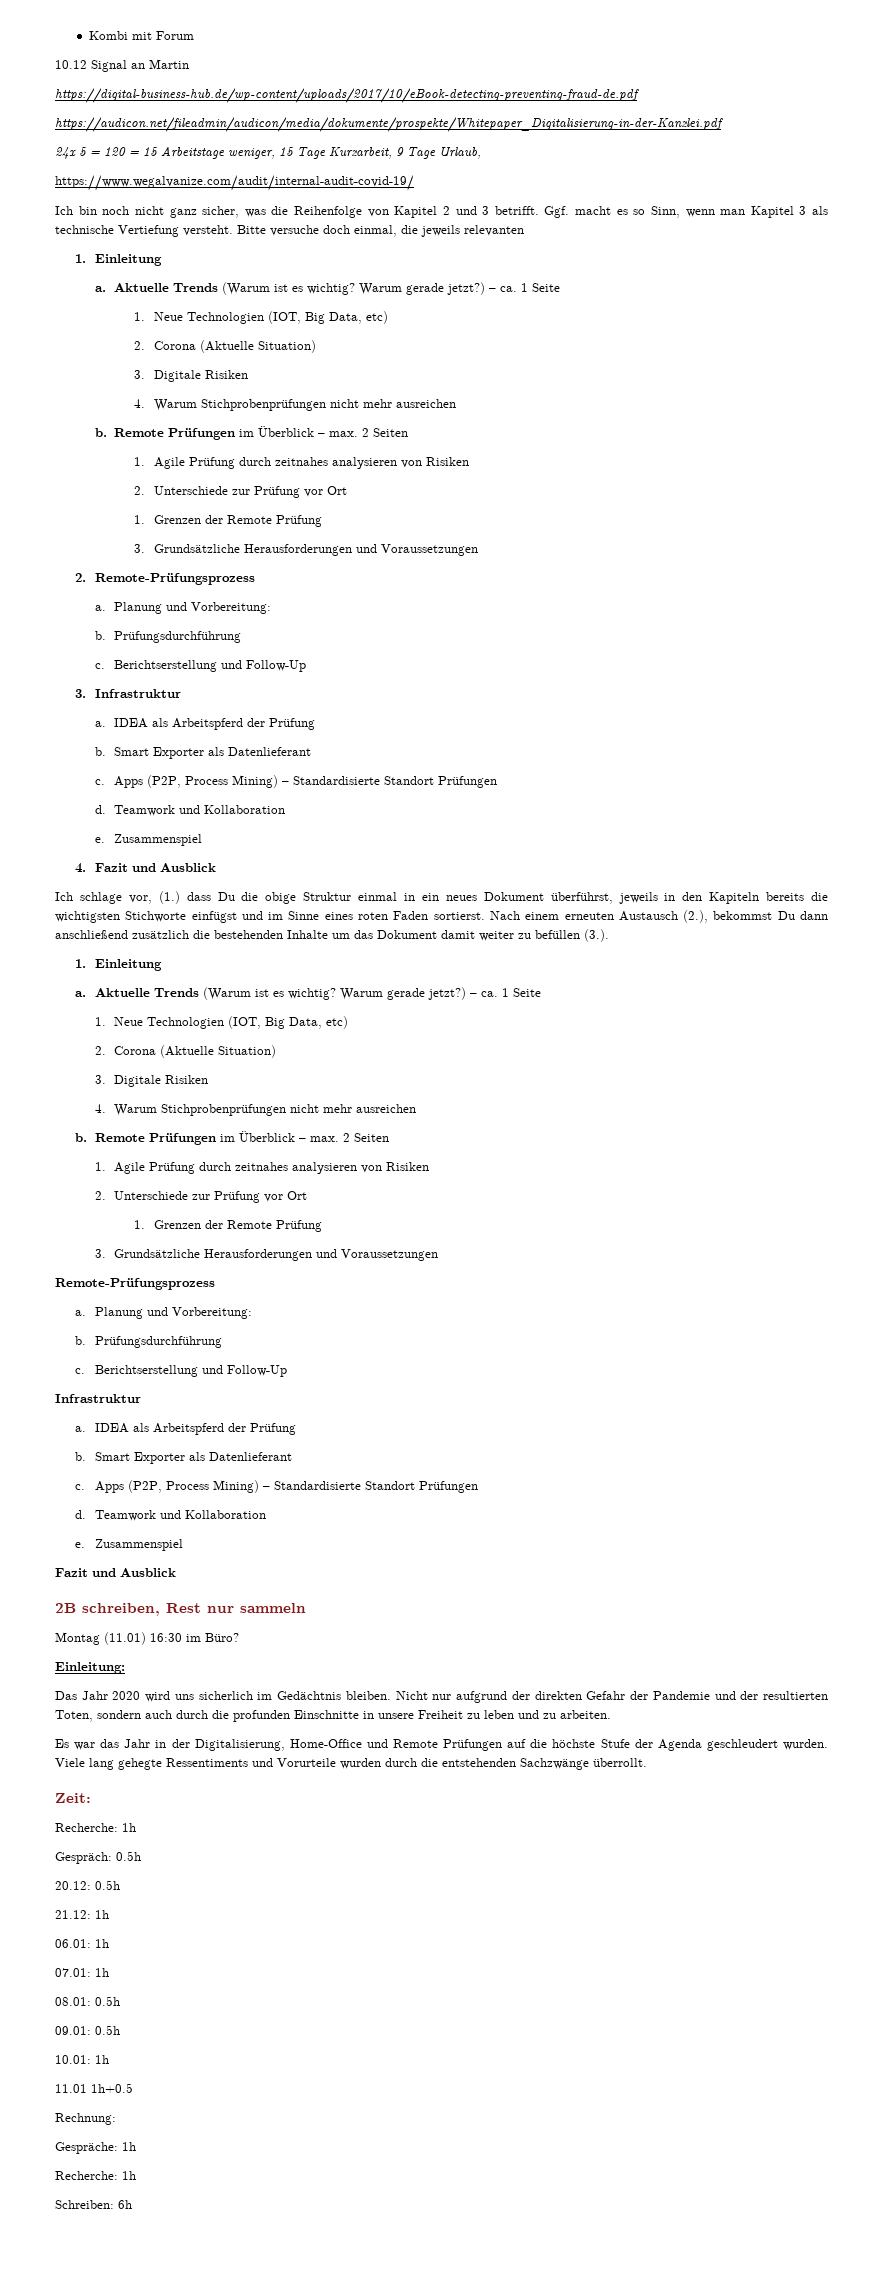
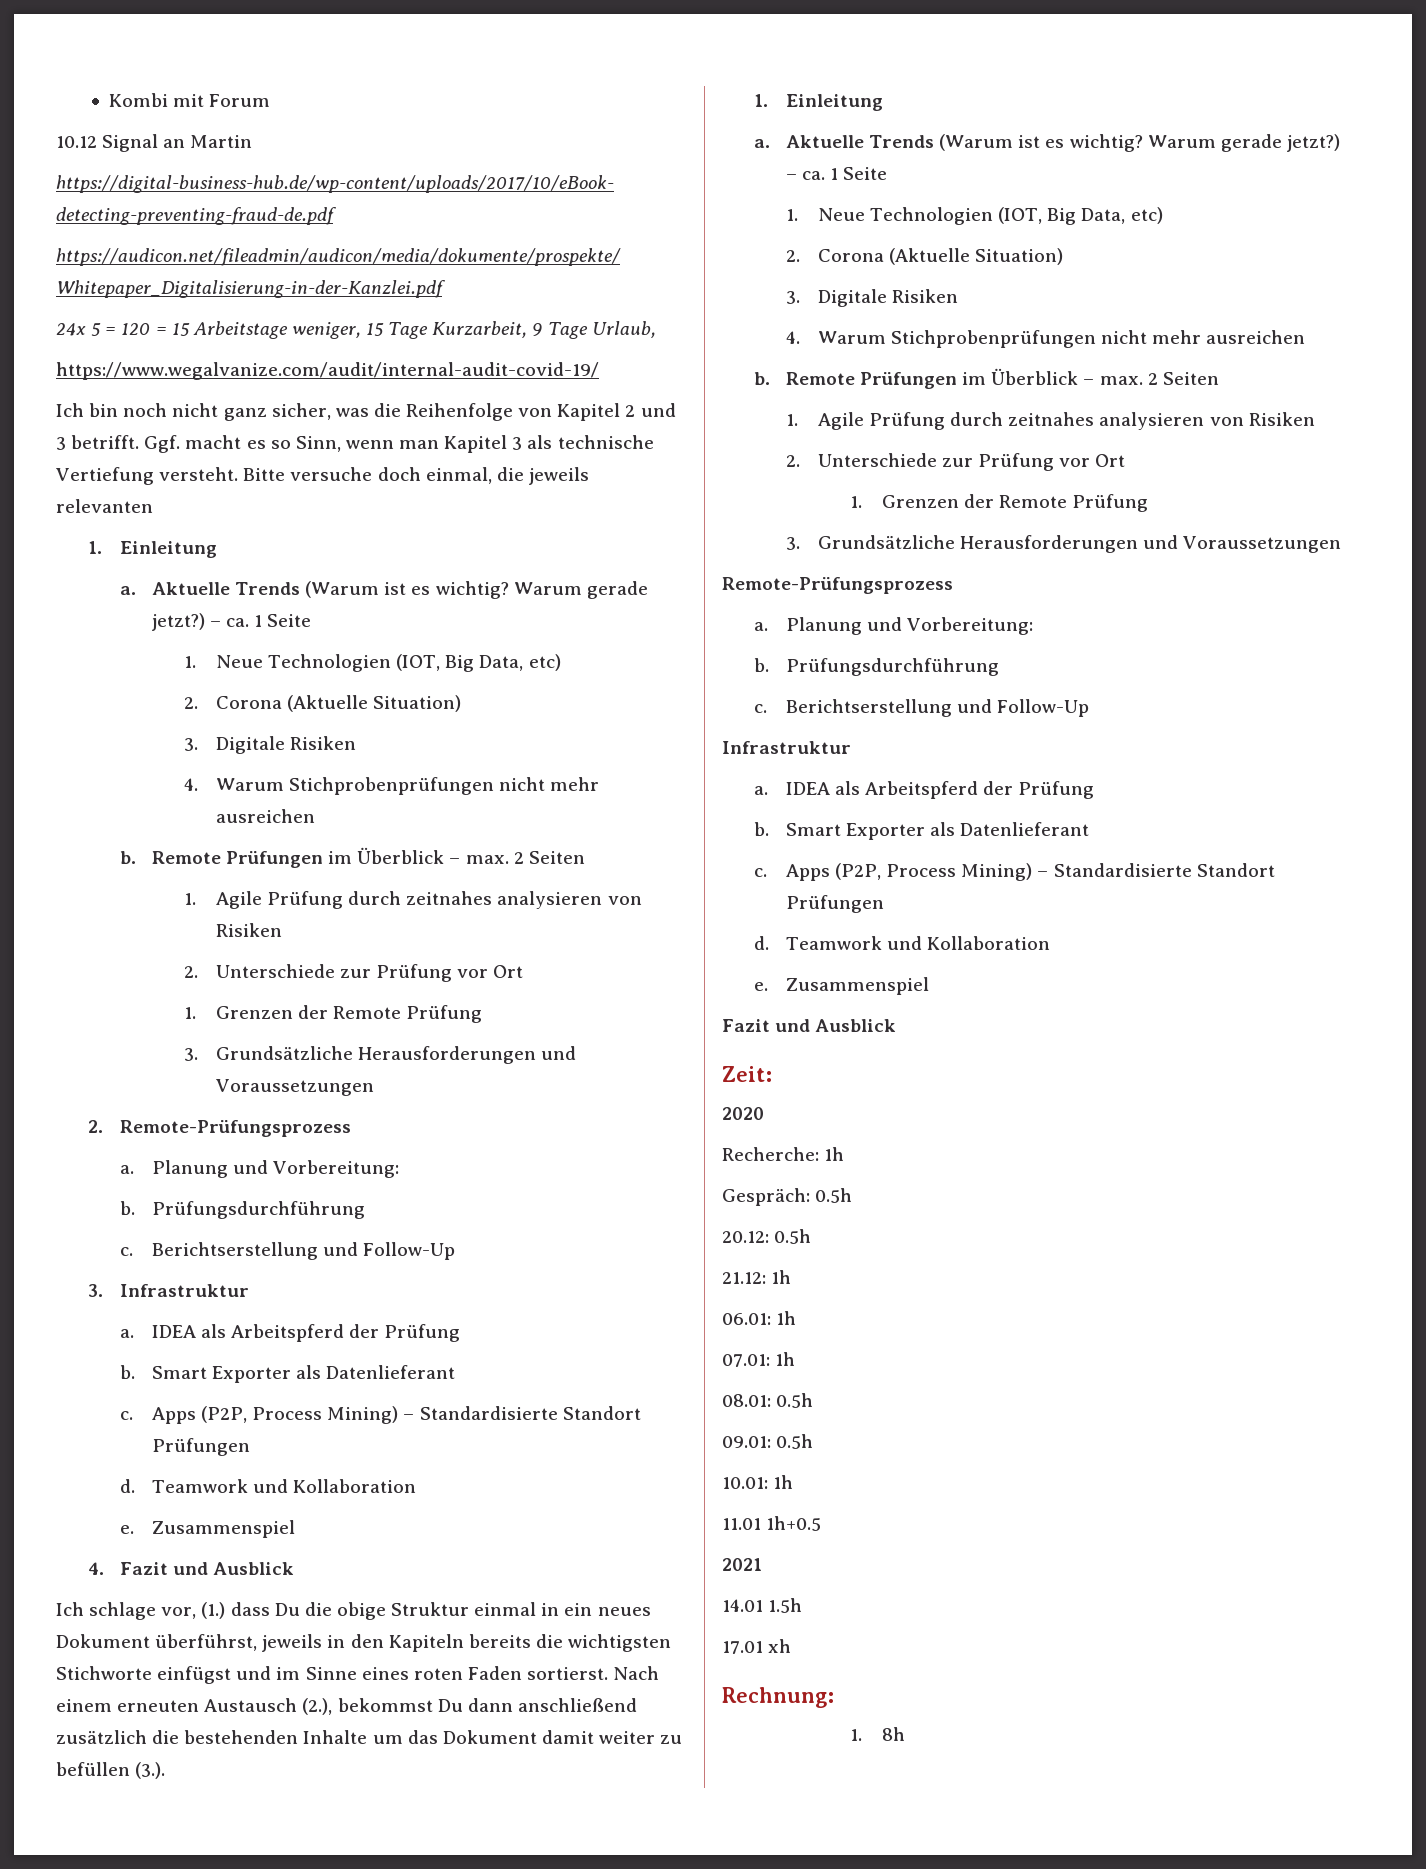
[55,1603,306,1616] [55,1632,239,1645] [55,1662,125,1674] [55,1691,828,1703] [55,1710,611,1722] [55,1739,828,1751] [55,1758,647,1770] [55,1793,91,1803] 2B schreiben, Rest nur sammeln // Montag (11.01) 16:30 im Büro? // Einleitung: // Das Jahr 2020 wird uns sicherlich im Gedächtnis bleiben. Nicht nur aufgrund der direkten Gefahr der Pandemie und der resultierten Toten, sondern auch durch die profunden Einschnitte in unsere Freiheit zu leben und zu arbeiten. // Es war das Jahr in der Digitalisierung, Home-Office und Remote Prüfungen auf die höchste Stufe der Agenda geschleudert wurden. Viele lang gehegte Ressentiments und Vorurteile wurden durch die entstehenden Sachzwänge überrollt. // Zeit: -> [722,1066,772,1082] [722,1107,764,1120] Zeit: // 2020
[55,2113,116,2125] [55,2142,136,2154] [55,2171,136,2180] [55,2200,132,2209] Rechnung: // Gespräche: 1h // Recherche: 1h // Schreiben: 6h -> [722,1558,762,1571] [722,1598,803,1613] [722,1639,792,1654] [722,1687,834,1708] [849,1727,905,1741] 2021 // 14.01 1.5h // 17.01 xh // Rechnung: // 1. 8h

